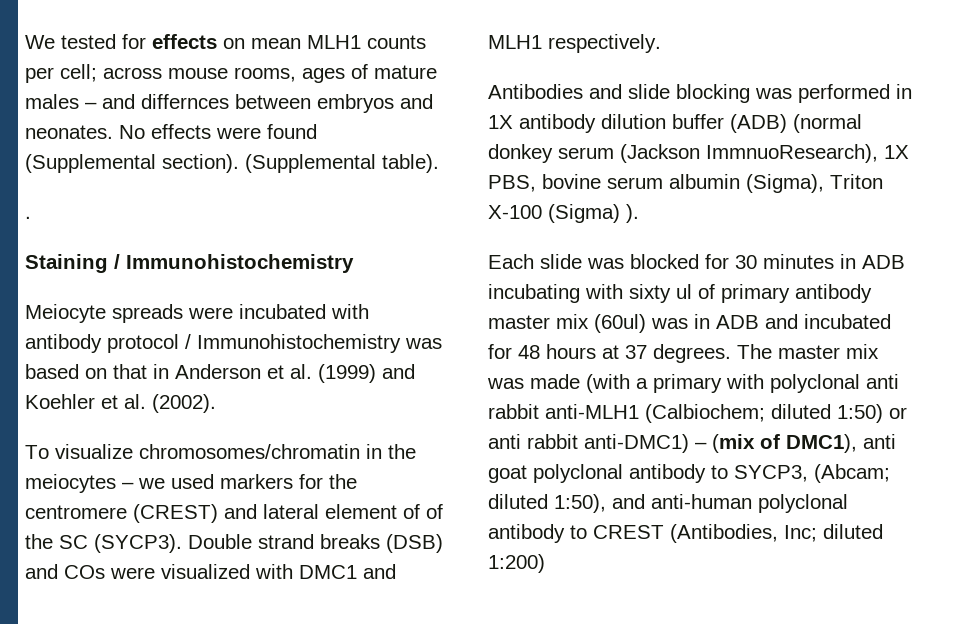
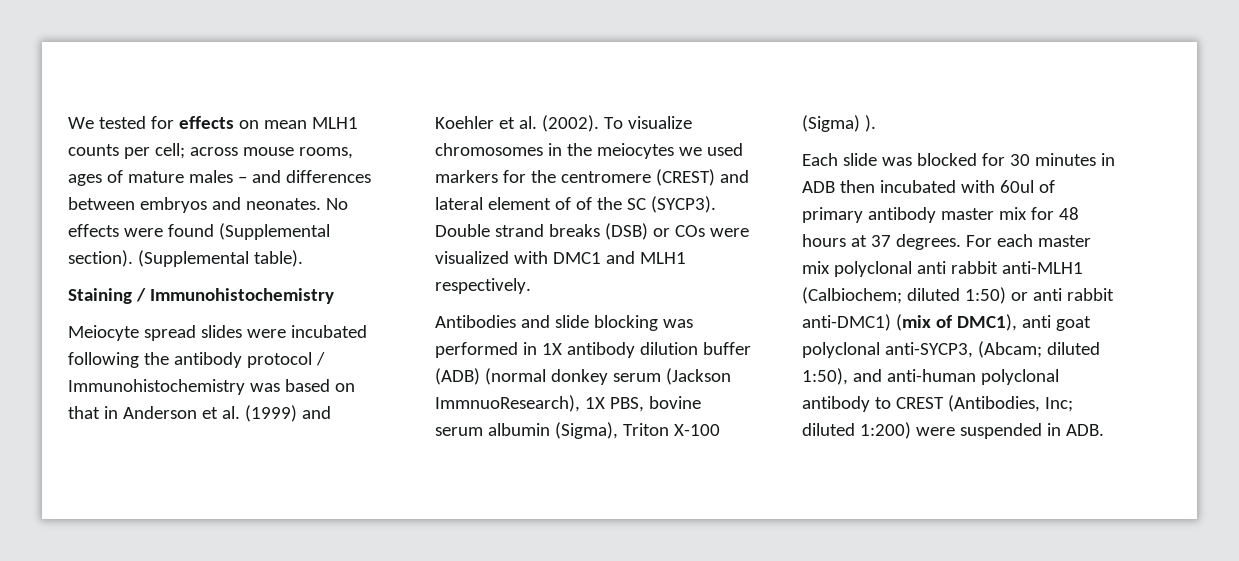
[141,94,229,109] differnces -> [285,170,371,183] differences
[25,216,31,219] // . -> (303, 258) none
[112,304,369,323] spreads were incubated with -> [143,325,367,341] [68,352,169,368] spread slides were incubated following the
(216, 403) // -> (599, 123) none
[139,444,360,459] chromosomes/chromatin -> [435,143,543,156] chromosomes
[122,482,134,489] – -> (674, 151) none
[25,564,58,579] and -> [652,228,670,237] or
[488,284,692,303] incubating with sixty ul -> [839,180,1034,193] then incubated with 60ul
[594,314,891,333] (60ul) was in ADB and incubated -> (1027, 213) none
[737,344,879,359] [487,374,764,393] The master mix was made (with a primary with -> [965,234,1091,247] [802,261,830,274] For each master mix
[695,442,707,449] – -> (891, 322) none
[629,464,808,483] antibody to SYCP3, -> [884,342,973,358] anti-SYCP3,
(545, 563) none -> [915,423,1104,439] were suspended in ADB.

